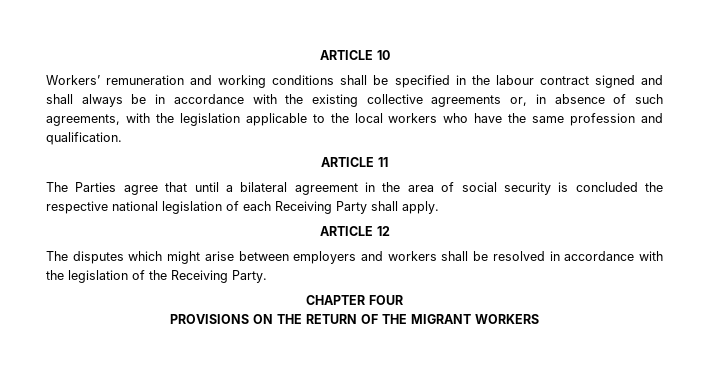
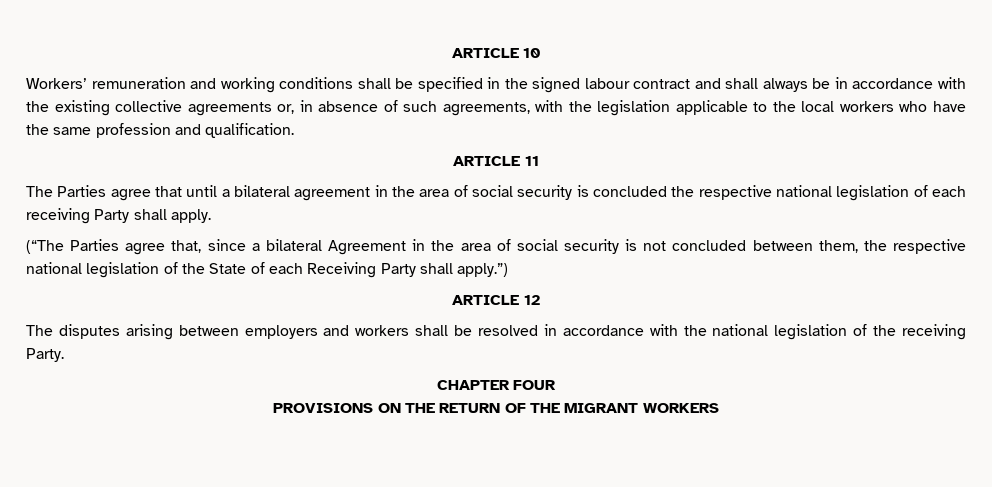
(490, 80) none -> [532,77,581,93] signed
[594,75,635,88] signed -> (691, 84) none
(271, 206) none -> [26,208,211,224] [26,239,966,255] [26,262,303,278] receiving Party shall apply. // (“The Parties agree that, since a bilateral Agreement in the area of social security is not concluded between them, the respective national legislation of the State of each
[402,201,439,214] apply. -> [457,263,509,277] apply.”)
[128,251,234,264] which might arise -> [125,324,173,340] arising
[68,270,228,283] legislation of the Receiving -> [712,324,967,340] national legislation of the receiving

